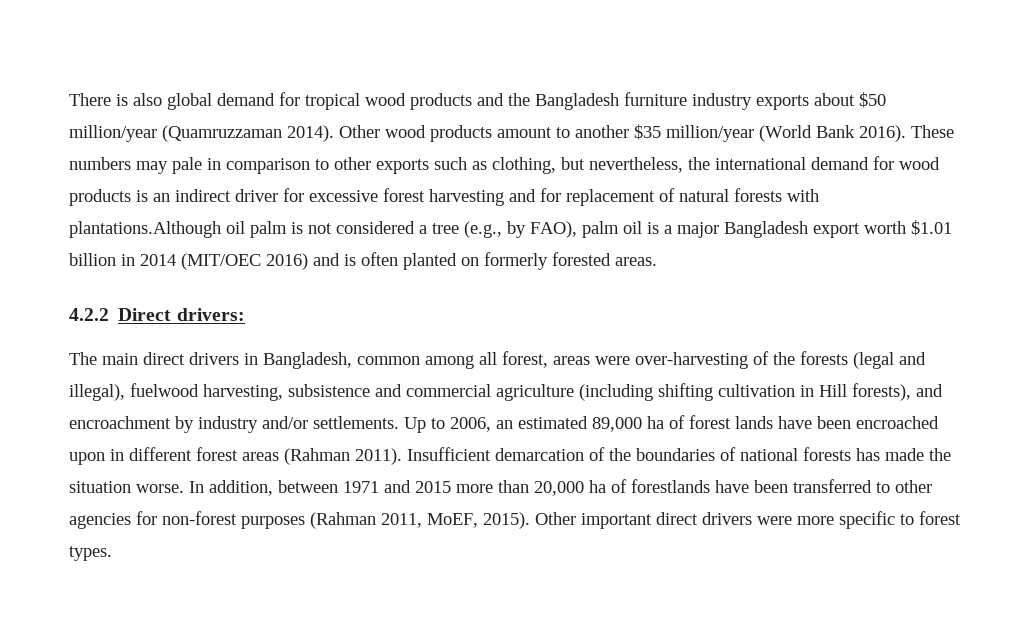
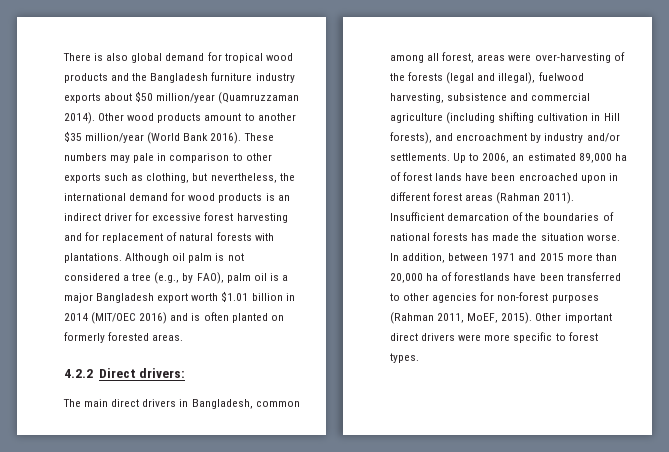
[69,221,221,238] plantations.Although -> [64,253,170,263] plantations. Although

